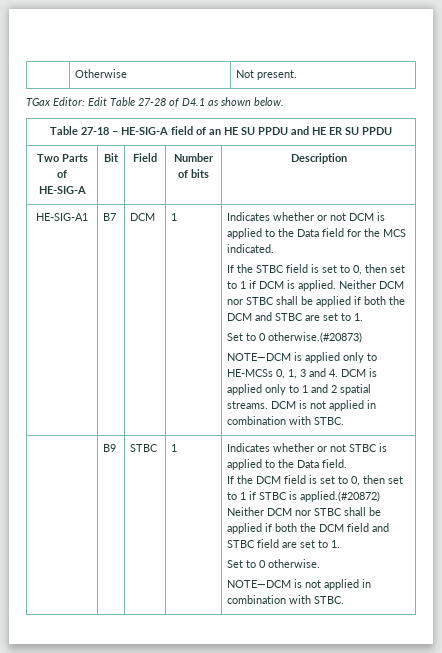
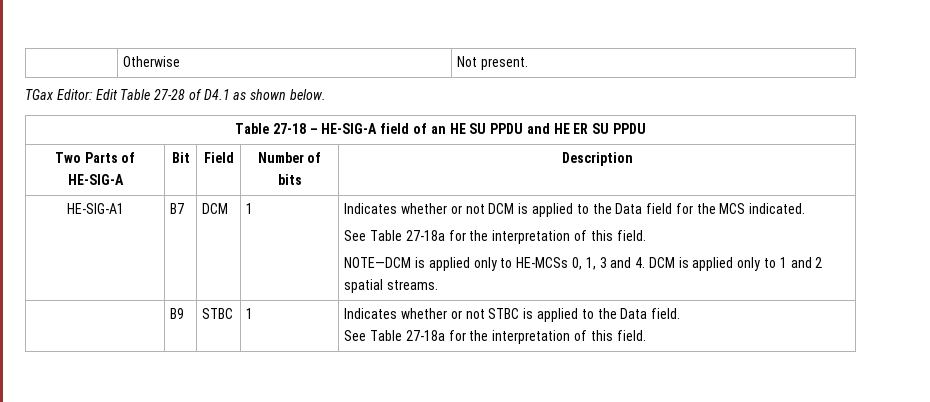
[227,264,406,275] [227,280,405,291] [227,296,406,307] [227,312,364,321] [227,332,363,343] If the STBC field is set to 0, then set to 1 if DCM is applied. Neither DCM nor STBC shall be applied if both the DCM and STBC are set to 1. // Set to 0 otherwise.(#20873) -> [344,230,646,244] See Table 27-18a for the interpretation of this field.
[271,400,377,411] [227,416,345,425] DCM is not applied in combination with STBC. -> (439, 285) none
[227,475,404,486] [227,491,381,502] [227,507,382,516] [227,523,390,534] [227,539,341,548] [227,559,321,568] [227,579,372,590] [227,595,345,604] If the DCM field is set to 0, then set to 1 if STBC is applied.(#20872) Neither DCM nor STBC shall be applied if both the DCM field and STBC field are set to 1. // Set to 0 otherwise. // NOTE—DCM is not applied in combination with STBC. -> [344,330,646,344] See Table 27-18a for the interpretation of this field.

